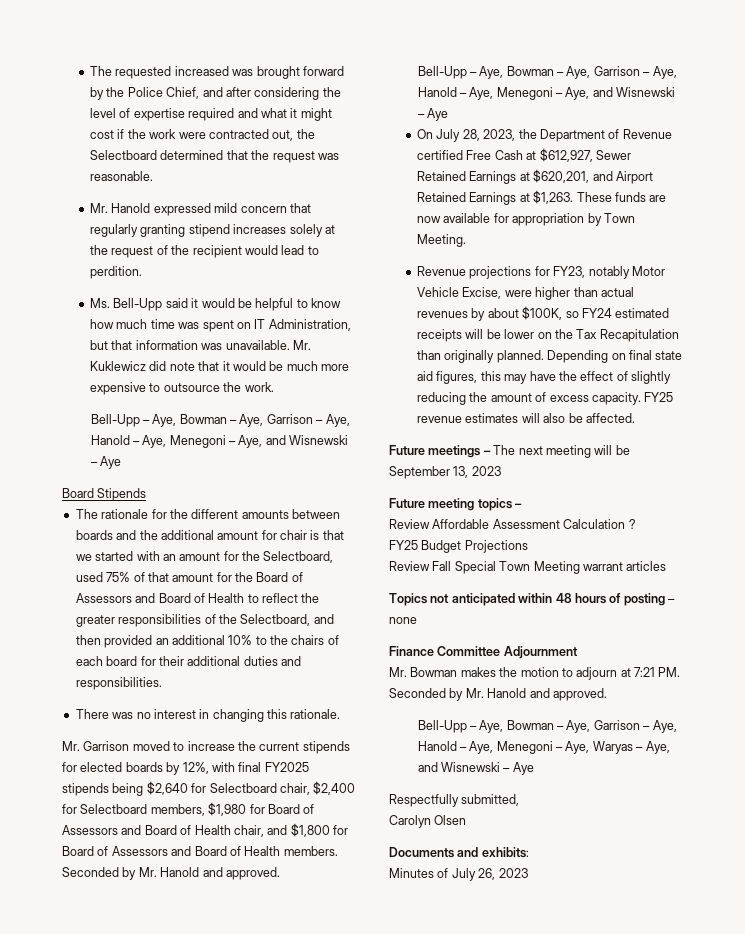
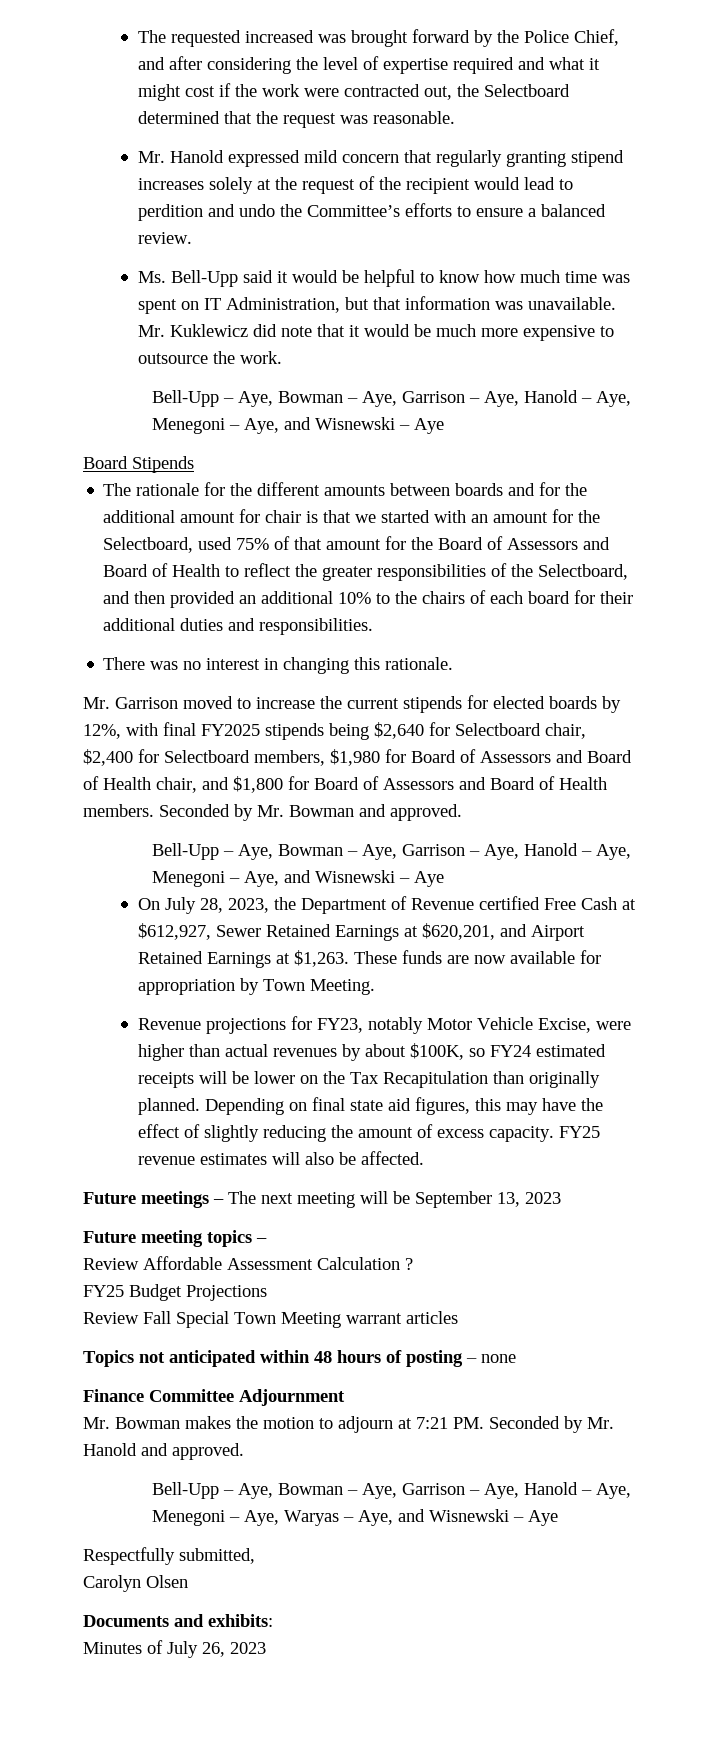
[90,266,143,279] perdition. -> [137,203,606,221] [137,232,192,244] perdition and undo the Committee’s efforts to ensure a balanced review.
(137, 535) none -> [539,482,561,496] for
[160,867,200,877] Hanold -> [289,805,354,817] Bowman

